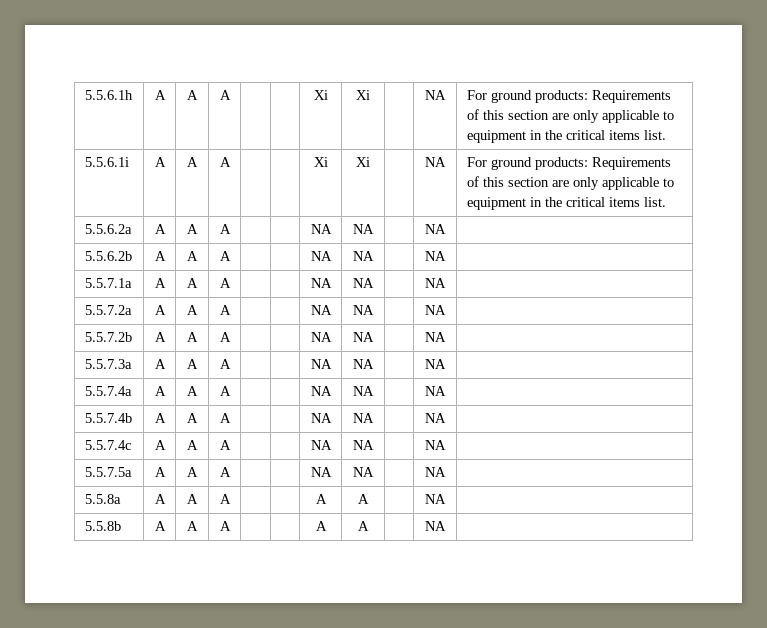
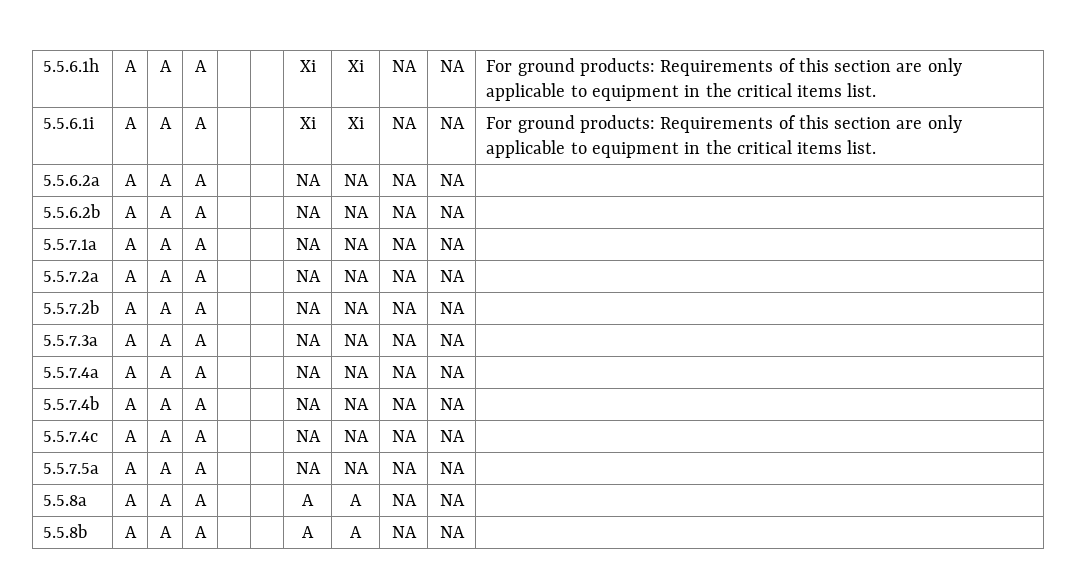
(370, 95) none -> [391,60,417,72] NA
(370, 162) none -> [391,117,417,129] NA
(374, 229) none -> [391,174,417,186] NA
(374, 256) none -> [391,206,417,218] NA
(374, 283) none -> [391,238,417,250] NA
(374, 310) none -> [391,270,417,282] NA
(374, 337) none -> [391,302,417,314] NA
(374, 364) none -> [391,334,417,346] NA
(374, 391) none -> [391,366,417,378] NA
(374, 418) none -> [391,398,417,410] NA
(374, 445) none -> [391,430,417,442] NA
(374, 472) none -> [391,462,417,474] NA
(369, 499) none -> [391,494,417,506] NA
(369, 526) none -> [391,526,417,538] NA

